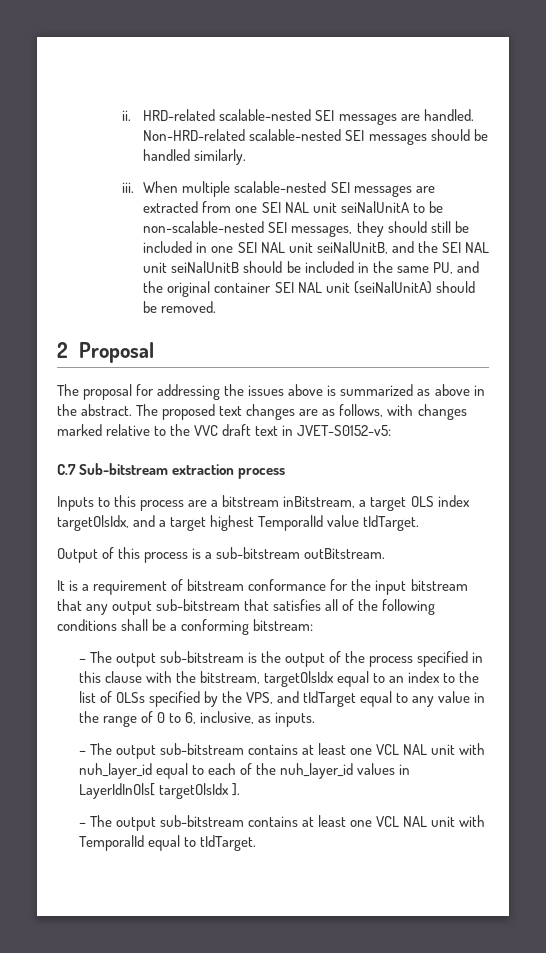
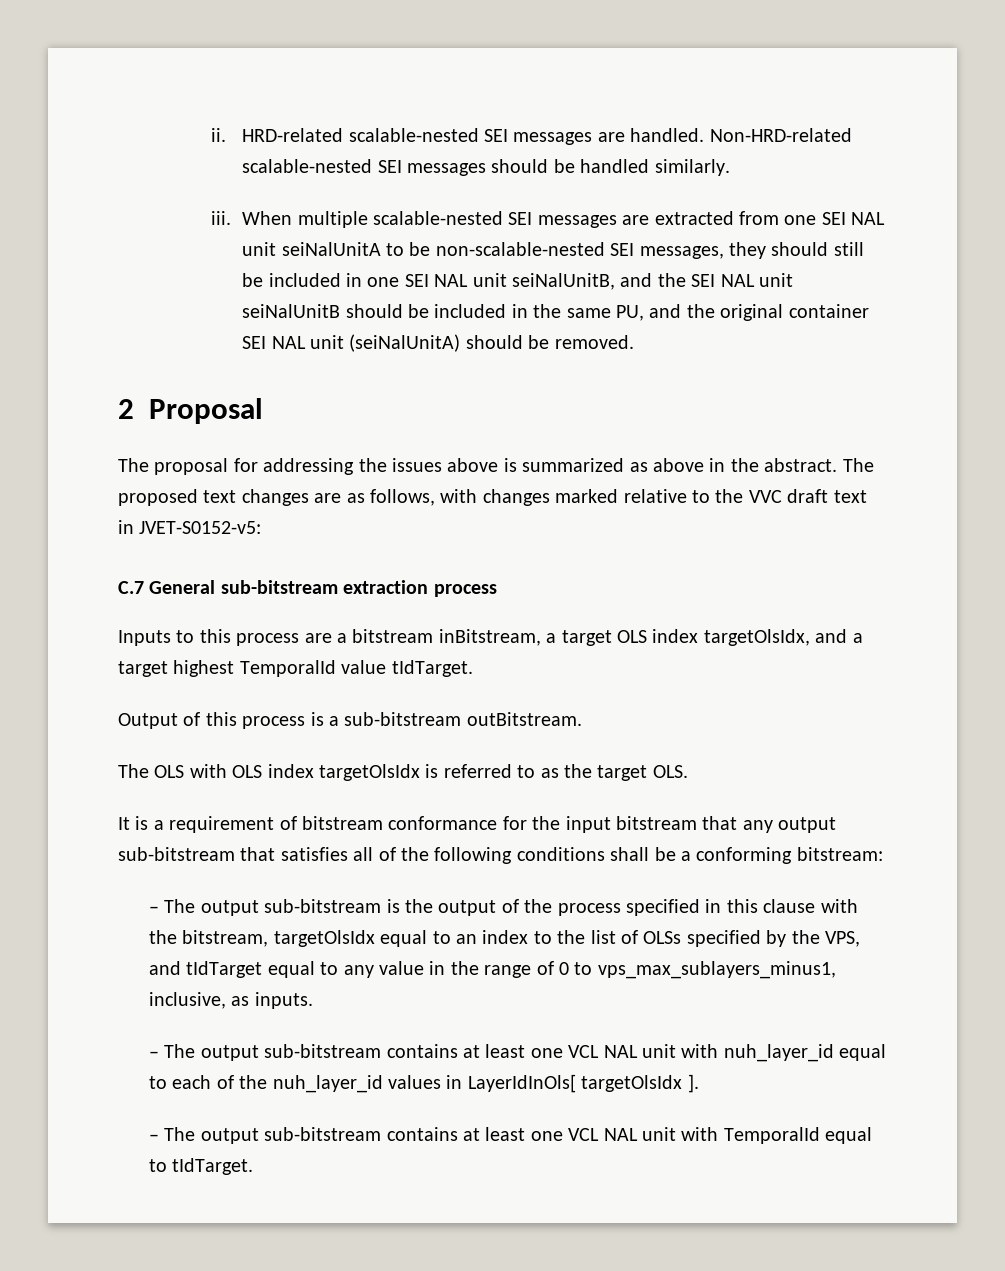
[79,463,169,475] Sub-bitstream -> [149,580,338,594] General sub-bitstream
(386, 553) none -> [118,764,688,781] // The OLS with OLS index targetOlsIdx is referred to as the target OLS.
[184,712,196,724] 6, -> [597,961,836,979] vps_max_sublayers_minus1,

